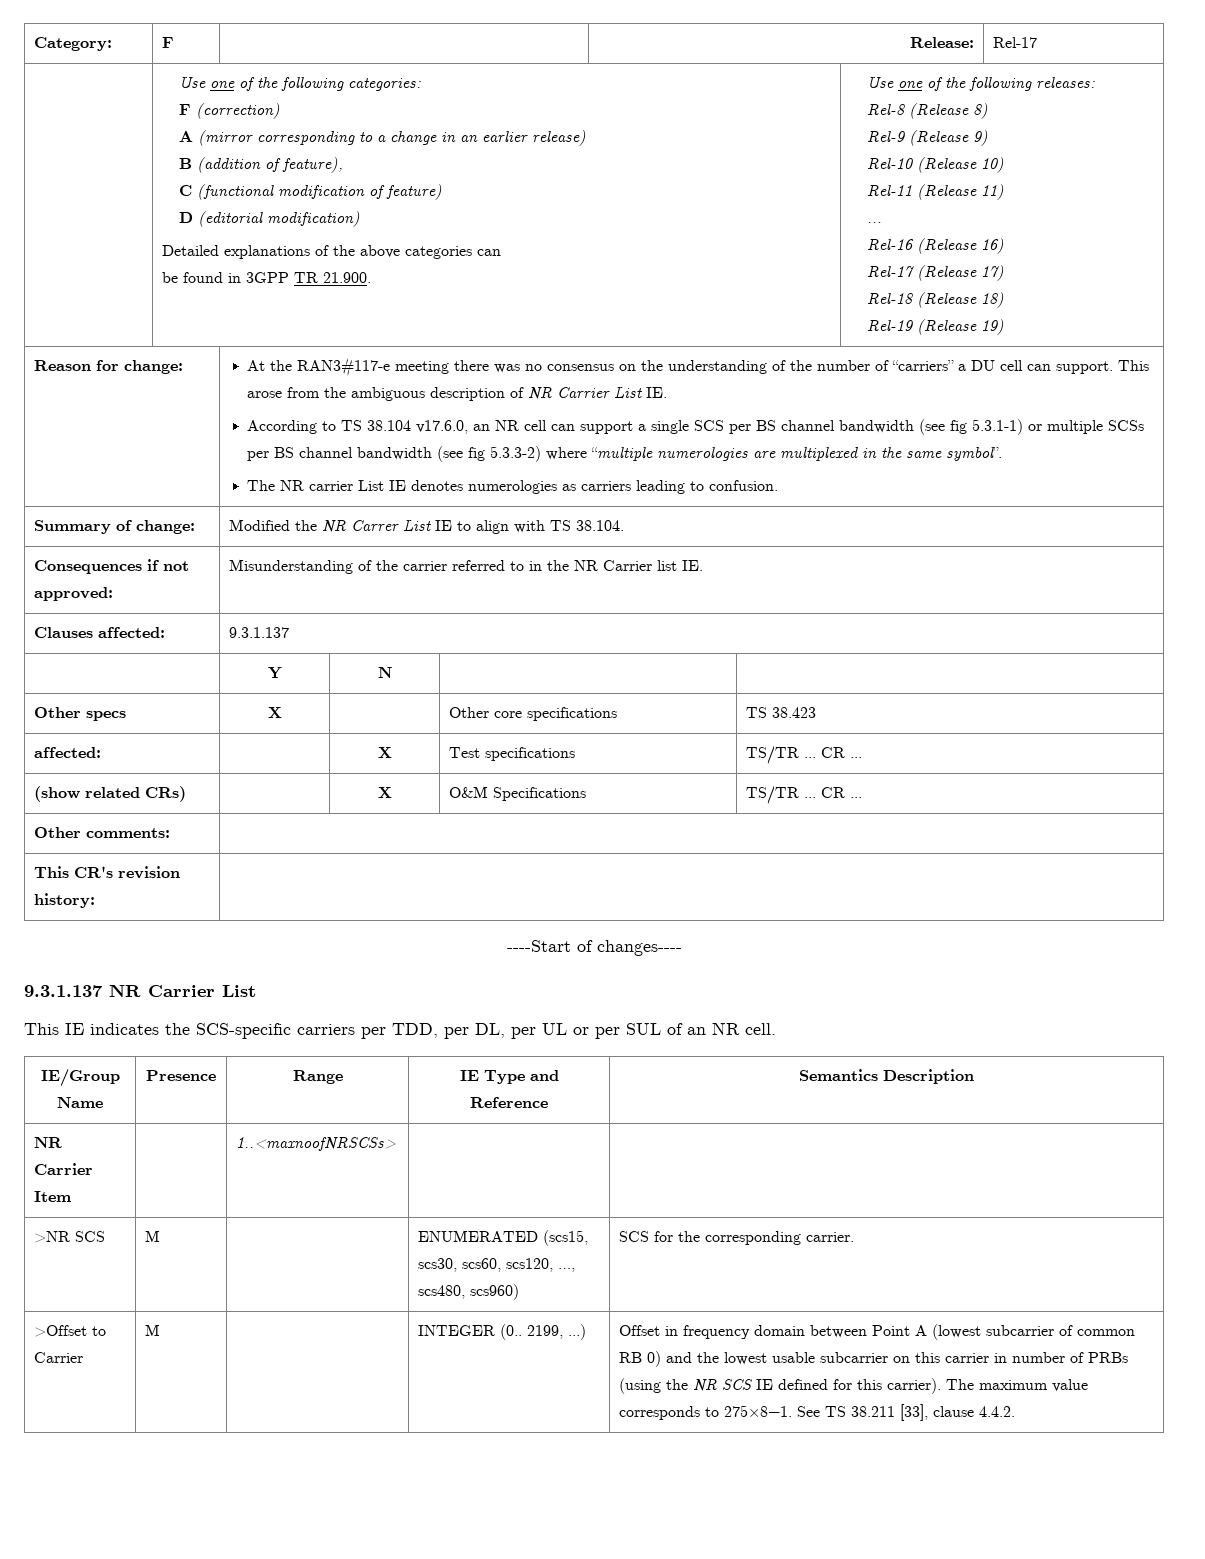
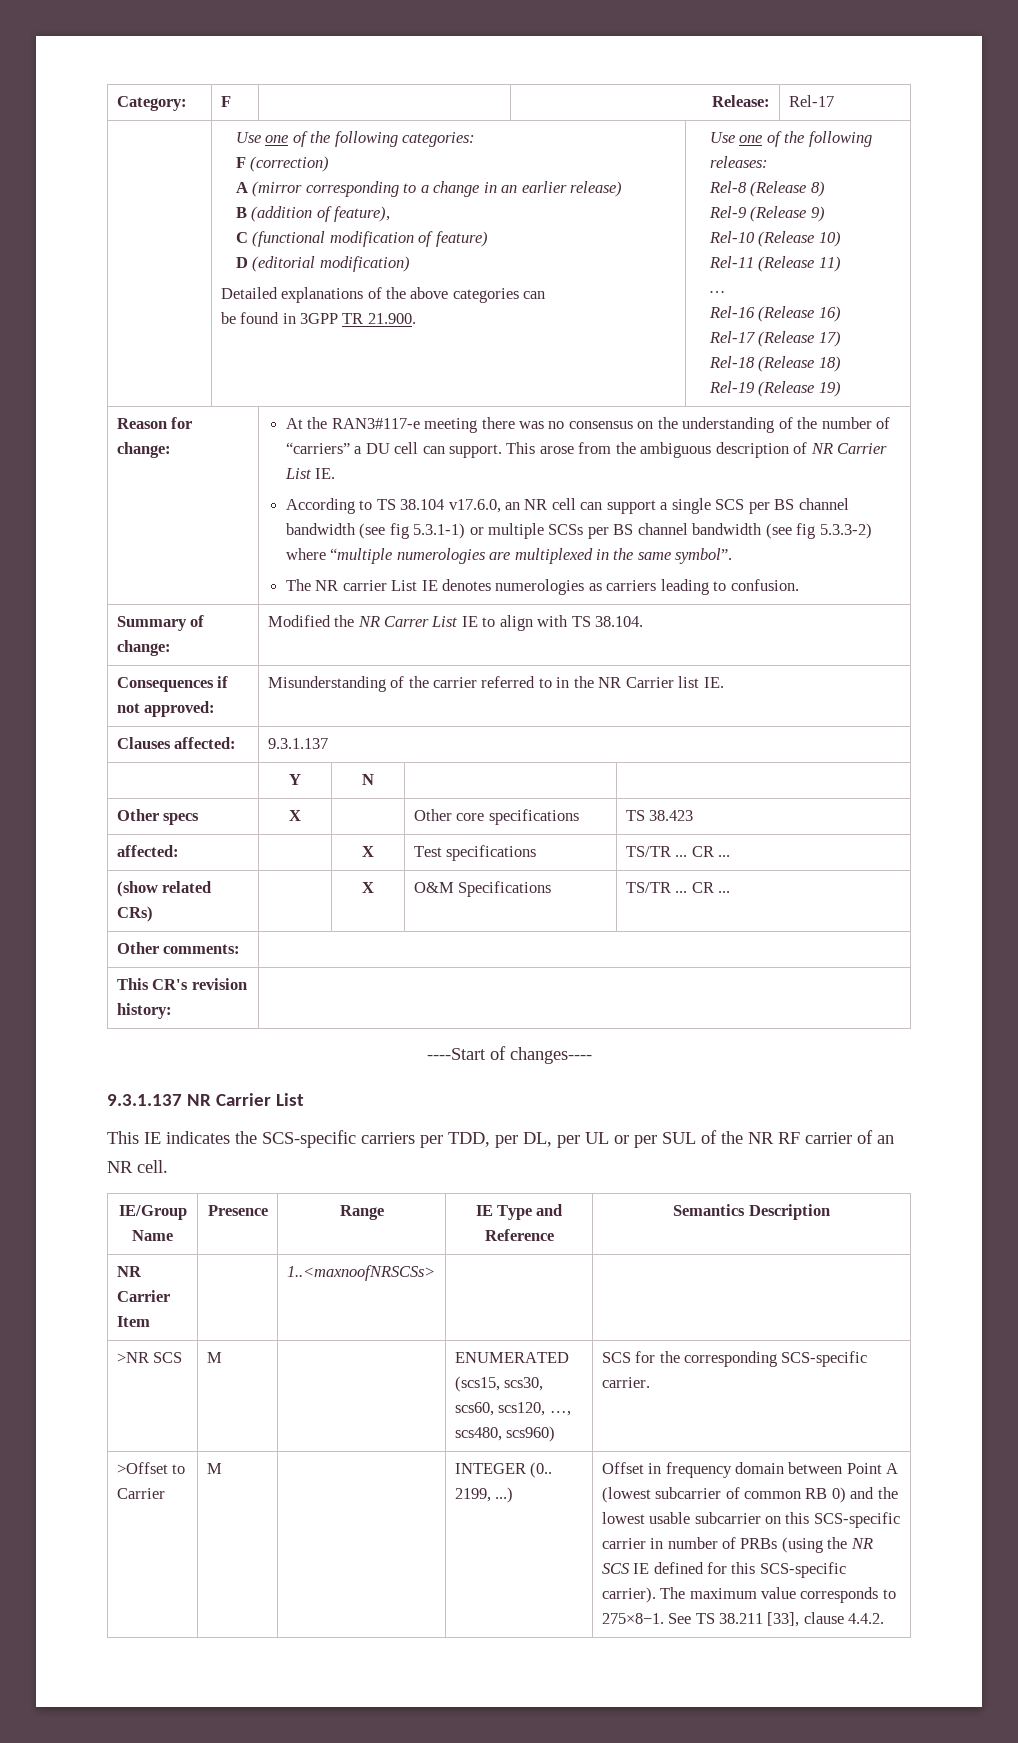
(683, 1029) none -> [721,1130,873,1144] the NR RF carrier of
(802, 1238) none -> [781,1351,868,1367] SCS-specific
(941, 1357) none -> [813,1512,900,1528] SCS-specific
(883, 1384) none -> [759,1562,846,1578] SCS-specific

